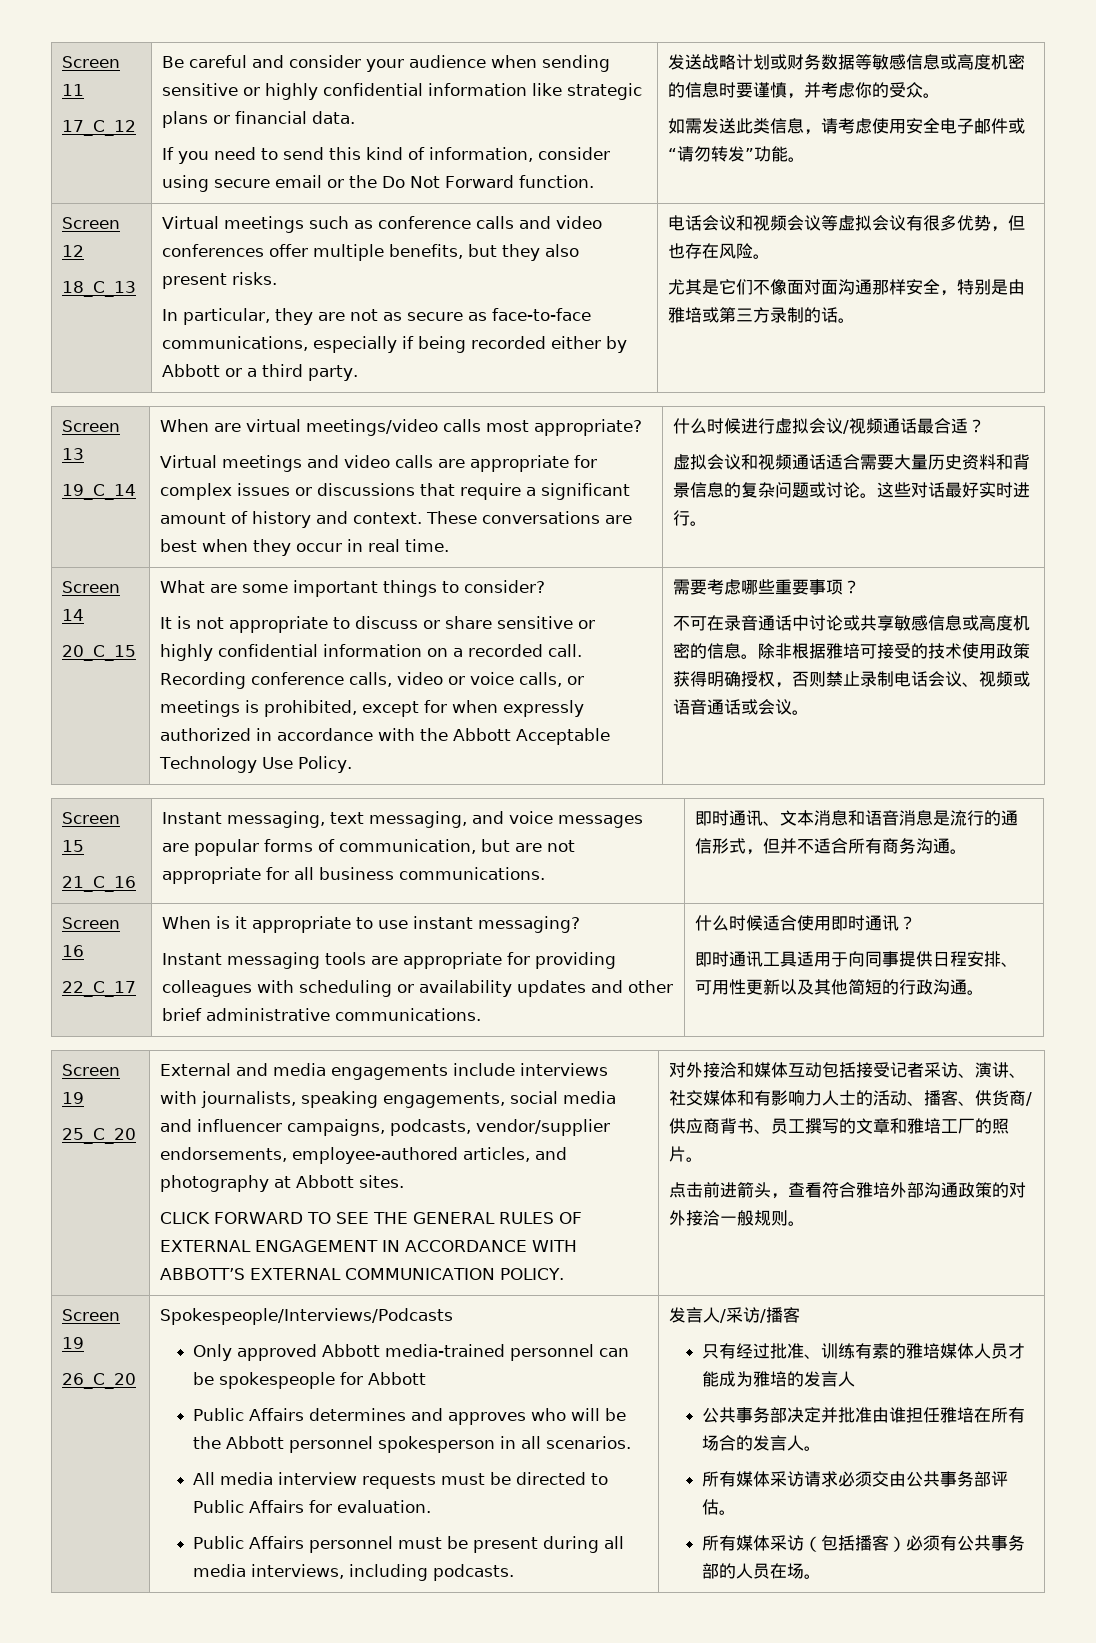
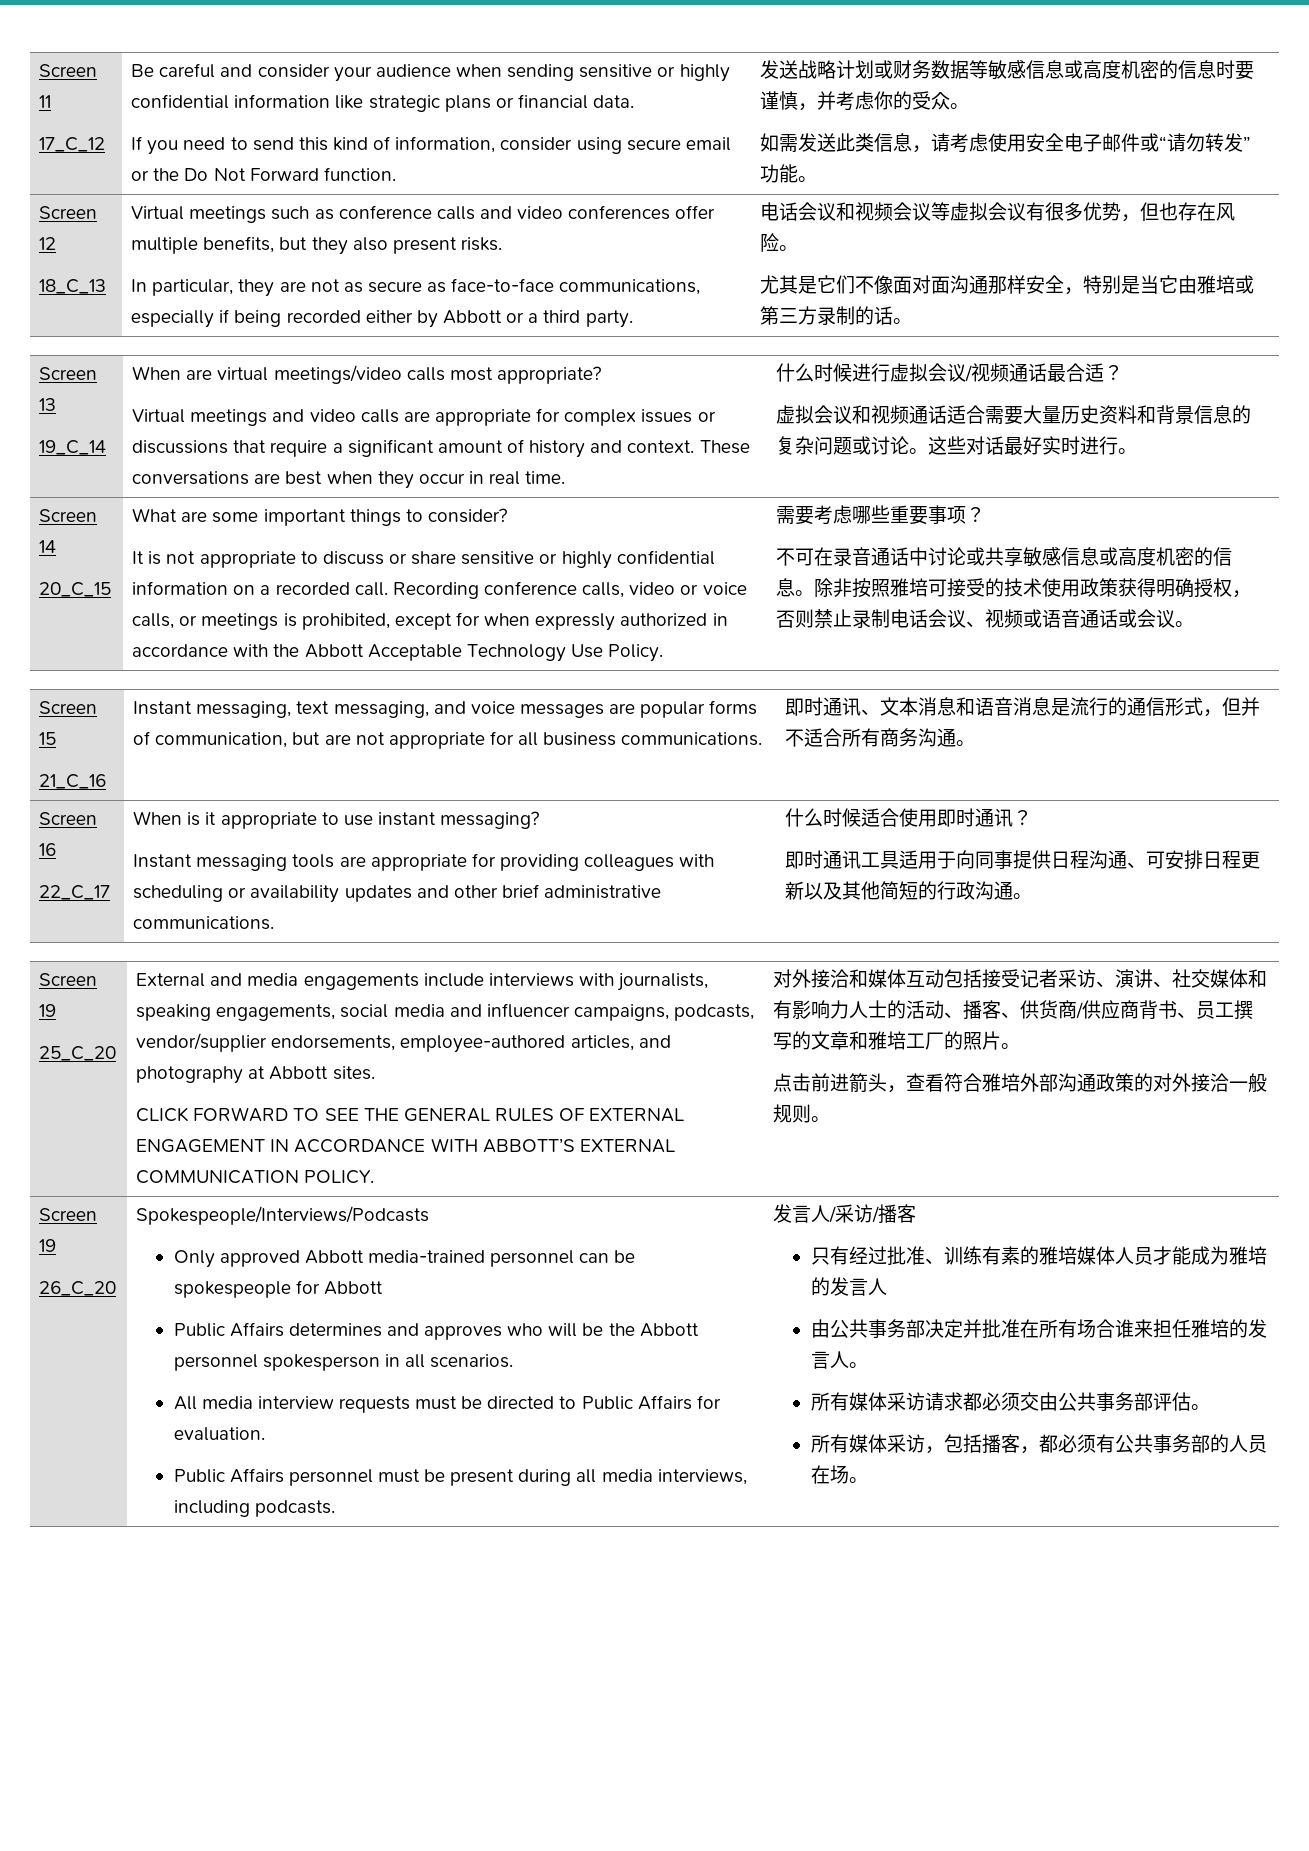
(1009, 287) none -> [1140,275,1179,294] 当它
[792,643,827,659] 根据 -> [852,578,891,598] 按照
[967,951,1019,967] [695,979,747,995] 安排、可用性 -> [1089,850,1242,870] 沟通、可安排日程
(856, 1379) none -> [810,1319,830,1338] 由
[872,1407,1026,1423] [702,1435,737,1451] 由谁担任雅培在所有场合 -> [1019,1319,1229,1338] 在所有场合谁来担任雅培
(839, 1479) none -> [962,1392,982,1411] 都
[804,1536,822,1552] （ -> [924,1446,944,1454] ，
[889,1536,907,1552] ） -> [1019,1434,1058,1454] ，都

